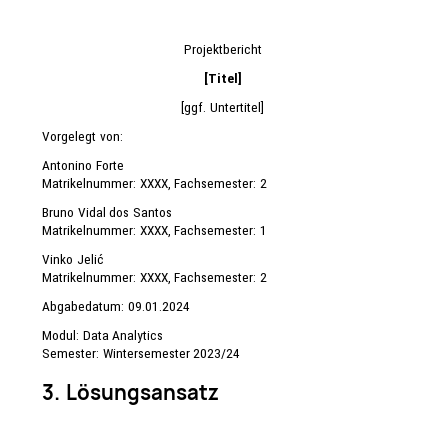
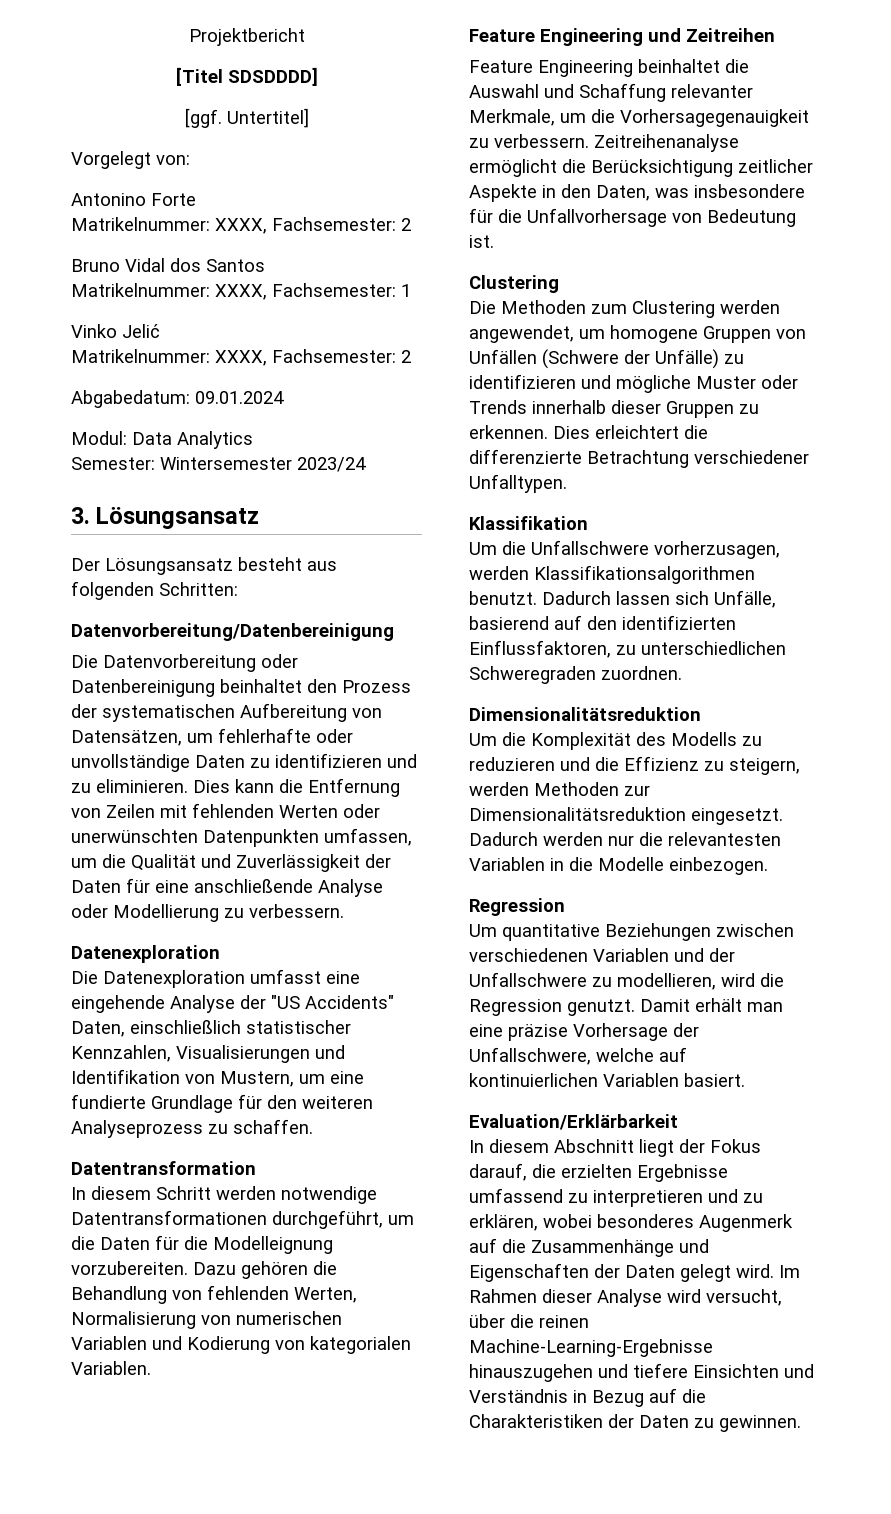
[203,72,242,85] [Titel] -> [175,67,318,86] [Titel SDSDDDD]
(219, 394) none -> [71,557,337,575] [71,581,238,600] [71,623,394,641] [71,654,298,672] [71,679,411,697] [71,703,382,722] [71,728,353,746] [71,753,417,772] [71,778,400,797] [71,803,380,818] [71,828,412,847] [71,854,391,872] [71,878,383,897] [71,904,344,922] [71,945,220,963] [71,969,360,988] [71,995,394,1013] [71,1020,351,1037] [71,1045,345,1063] [71,1069,364,1087] [71,1094,373,1113] [71,1119,313,1138] [71,1161,256,1175] [71,1186,377,1204] [71,1210,414,1229] [71,1235,333,1254] [71,1261,337,1279] [71,1285,357,1304] [71,1311,342,1329] [71,1336,411,1354] [71,1361,151,1375] [469,28,775,46] [469,59,749,77] [469,83,753,102] [469,109,809,127] [469,134,739,152] [469,159,813,177] [469,184,805,202] [469,208,796,227] [469,235,494,248] [469,275,559,293] [469,300,780,318] [469,325,806,343] [469,349,744,369] [469,374,798,393] [469,400,759,418] [469,425,708,439] [469,449,809,468] [469,474,567,493] [469,516,588,530] [469,540,780,559] [469,565,755,584] [469,590,776,608] [469,615,736,630] [469,640,786,658] [469,666,682,684] [469,707,701,721] [469,732,762,750] [469,756,800,775] [469,782,650,796] [469,807,783,825] [469,832,781,846] [469,857,768,875] [469,898,565,916] [469,923,794,941] [469,948,735,962] [469,972,784,990] [469,998,783,1016] [469,1023,699,1041] [469,1047,687,1065] [469,1073,745,1087] [469,1114,678,1130] [469,1139,761,1157] [469,1163,728,1182] [469,1188,763,1207] [469,1214,793,1232] [469,1238,709,1257] [469,1263,800,1282] [469,1289,782,1307] [469,1314,589,1328] [469,1339,713,1357] [469,1363,814,1382] [469,1388,706,1407] [469,1414,801,1432] // Der Lösungsansatz besteht aus folgenden Schritten: // Datenvorbereitung/Datenbereinigung // Die Datenvorbereitung oder Datenbereinigung beinhaltet den Prozess der systematischen Aufbereitung von Datensätzen, um fehlerhafte oder unvollständige Daten zu identifizieren und zu eliminieren. Dies kann die Entfernung von Zeilen mit fehlenden Werten oder unerwünschten Datenpunkten umfassen, um die Qualität und Zuverlässigkeit der Daten für eine anschließende Analyse oder Modellierung zu verbessern. // Datenexploration // Die Datenexploration umfasst eine eingehende Analyse der "US Accidents" Daten, einschließlich statistischer Kennzahlen, Visualisierungen und Identifikation von Mustern, um eine fundierte Grundlage für den weiteren Analyseprozess zu schaffen. // Datentransformation // In diesem Schritt werden notwendige Datentransformationen durchgeführt, um die Daten für die Modelleignung vorzubereiten. Dazu gehören die Behandlung von fehlenden Werten, Normalisierung von numerischen Variablen und Kodierung von kategorialen Variablen. // Feature Engineering und Zeitreihen // Feature Engineering beinhaltet die Auswahl und Schaffung relevanter Merkmale, um die Vorhersagegenauigkeit zu verbessern. Zeitreihenanalyse ermöglicht die Berücksichtigung zeitlicher Aspekte in den Daten, was insbesondere für die Unfallvorhersage von Bedeutung ist. // Clustering // Die Methoden zum Clustering werden angewendet, um homogene Gruppen von Unfällen (Schwere der Unfälle) zu identifizieren und mögliche Muster oder Trends innerhalb dieser Gruppen zu erkennen. Dies erleichtert die differenzierte Betrachtung verschiedener Unfalltypen. // Klassifikation // Um die Unfallschwere vorherzusagen, werden Klassifikationsalgorithmen benutzt. Dadurch lassen sich Unfälle, basierend auf den identifizierten Einflussfaktoren, zu unterschiedlichen Schweregraden zuordnen. // Dimensionalitätsreduktion // Um die Komplexität des Modells zu reduzieren und die Effizienz zu steigern, werden Methoden zur Dimensionalitätsreduktion eingesetzt. Dadurch werden nur die relevantesten Variablen in die Modelle einbezogen. // Regression // Um quantitative Beziehungen zwischen verschiedenen Variablen und der Unfallschwere zu modellieren, wird die Regression genutzt. Damit erhält man eine präzise Vorhersage der Unfallschwere, welche auf kontinuierlichen Variablen basiert. // Evaluation/Erklärbarkeit // In diesem Abschnitt liegt der Fokus darauf, die erzielten Ergebnisse umfassend zu interpretieren und zu erklären, wobei besonderes Augenmerk auf die Zusammenhänge und Eigenschaften der Daten gelegt wird. Im Rahmen dieser Analyse wird versucht, über die reinen Machine-Learning-Ergebnisse hinauszugehen und tiefere Einsichten und Verständnis in Bezug auf die Charakteristiken der Daten zu gewinnen.

